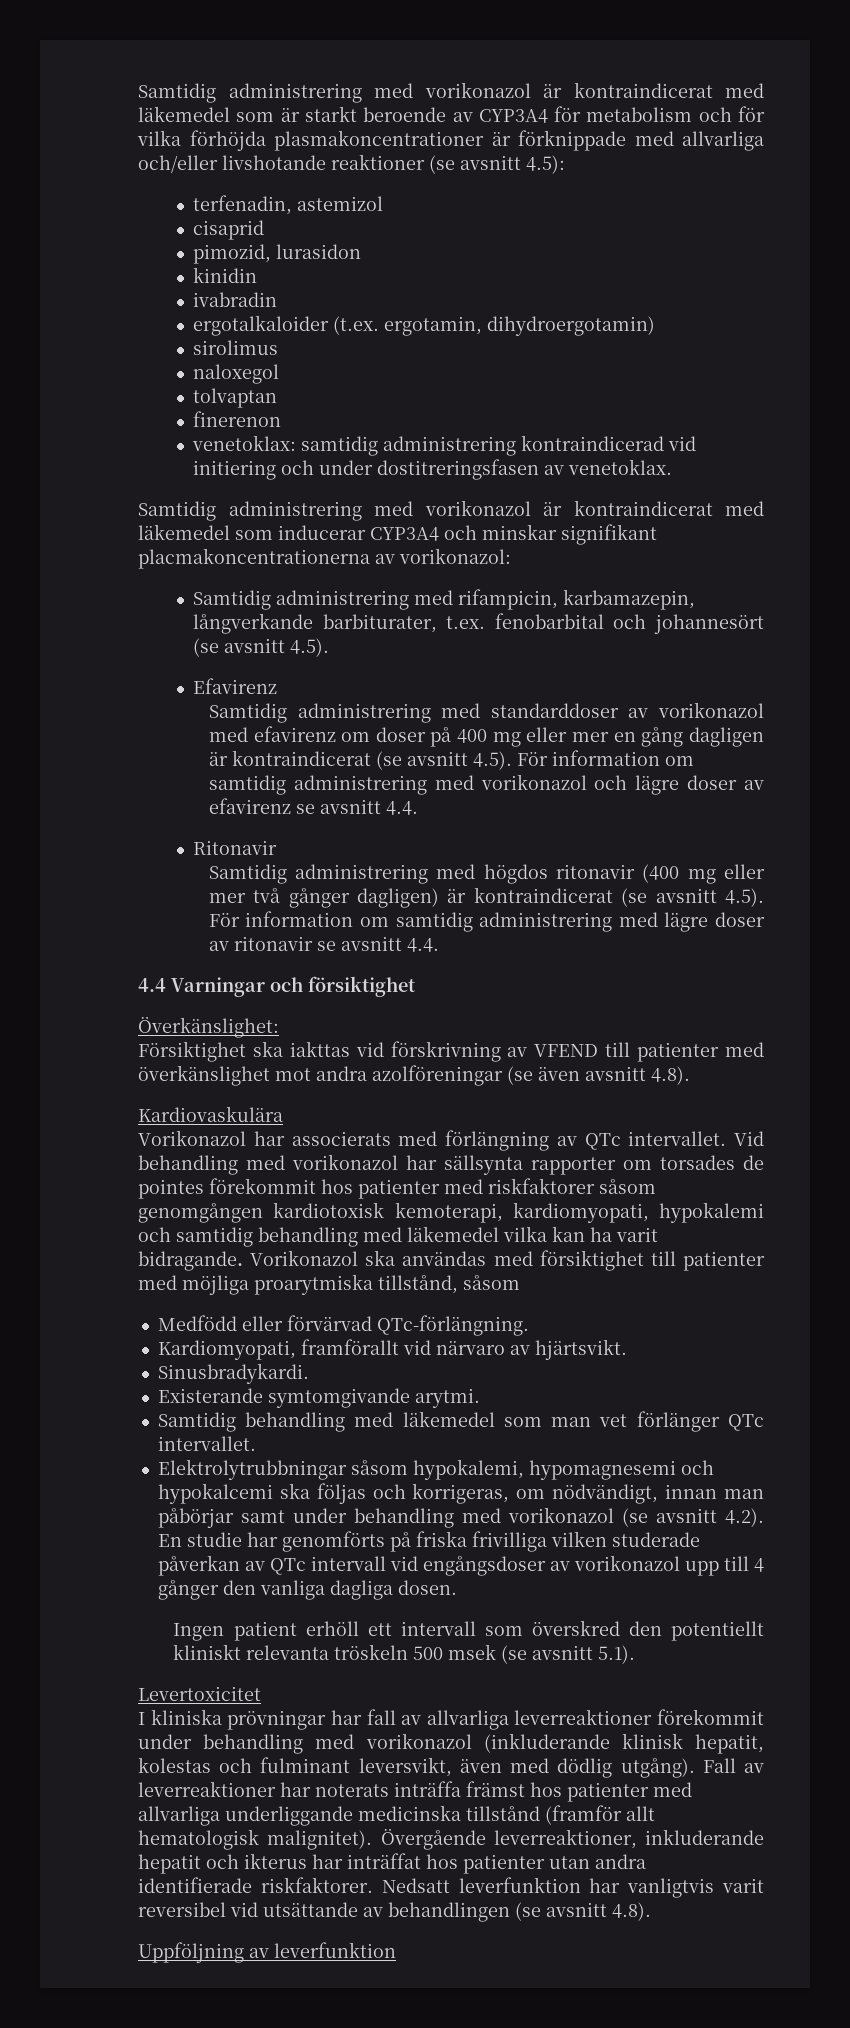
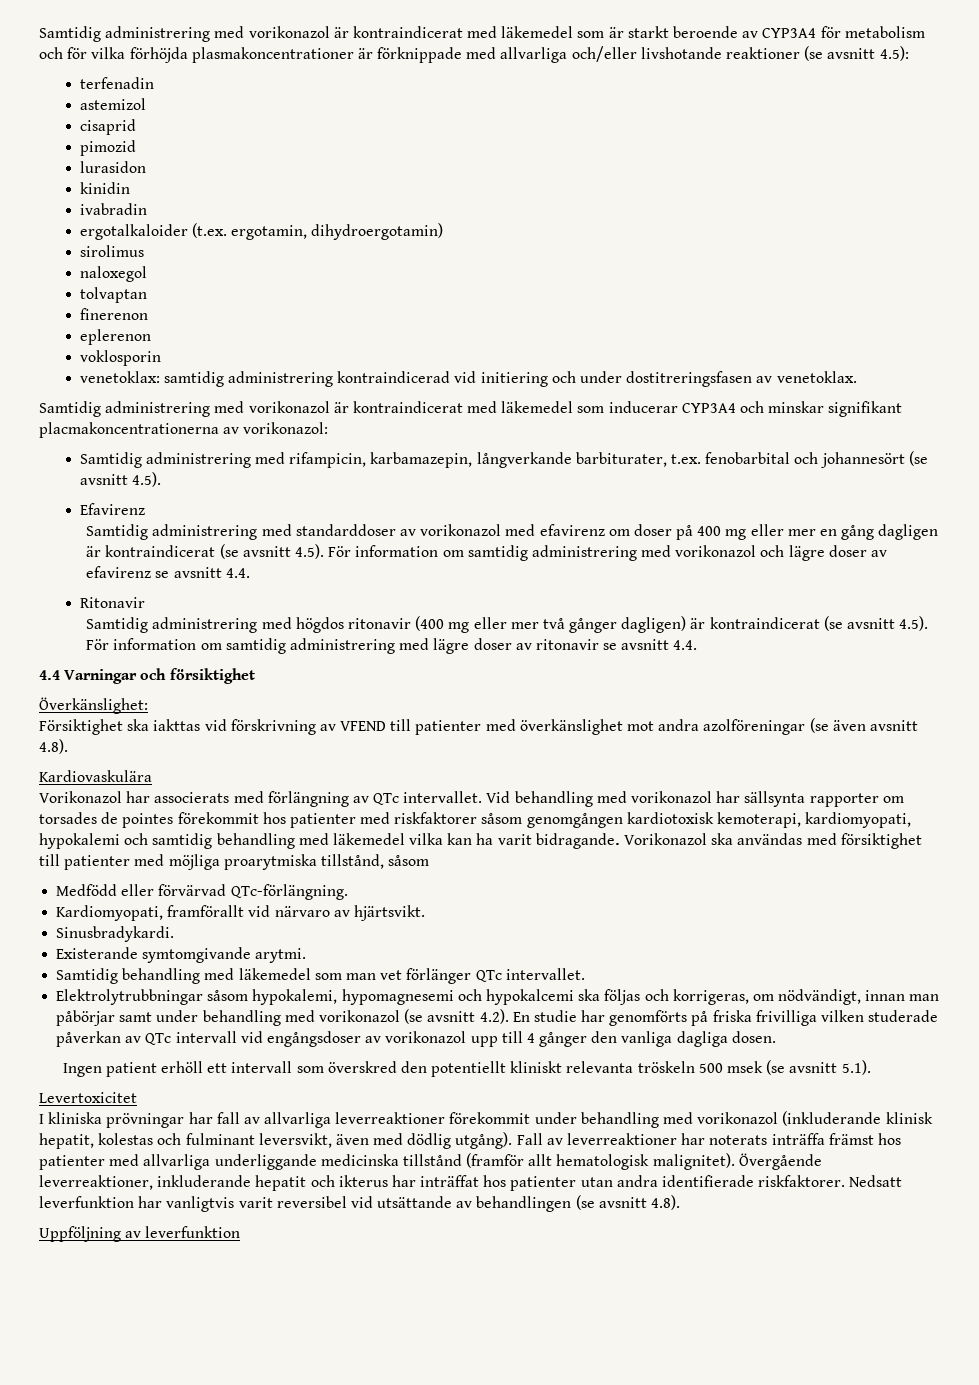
[193,195,293,215] terfenadin, -> [79,77,154,89] terfenadin //
[193,244,272,264] pimozid, -> [79,140,136,156] pimozid //
(282, 419) none -> [79,329,151,345] [79,350,161,366] // eplerenon // voklosporin

